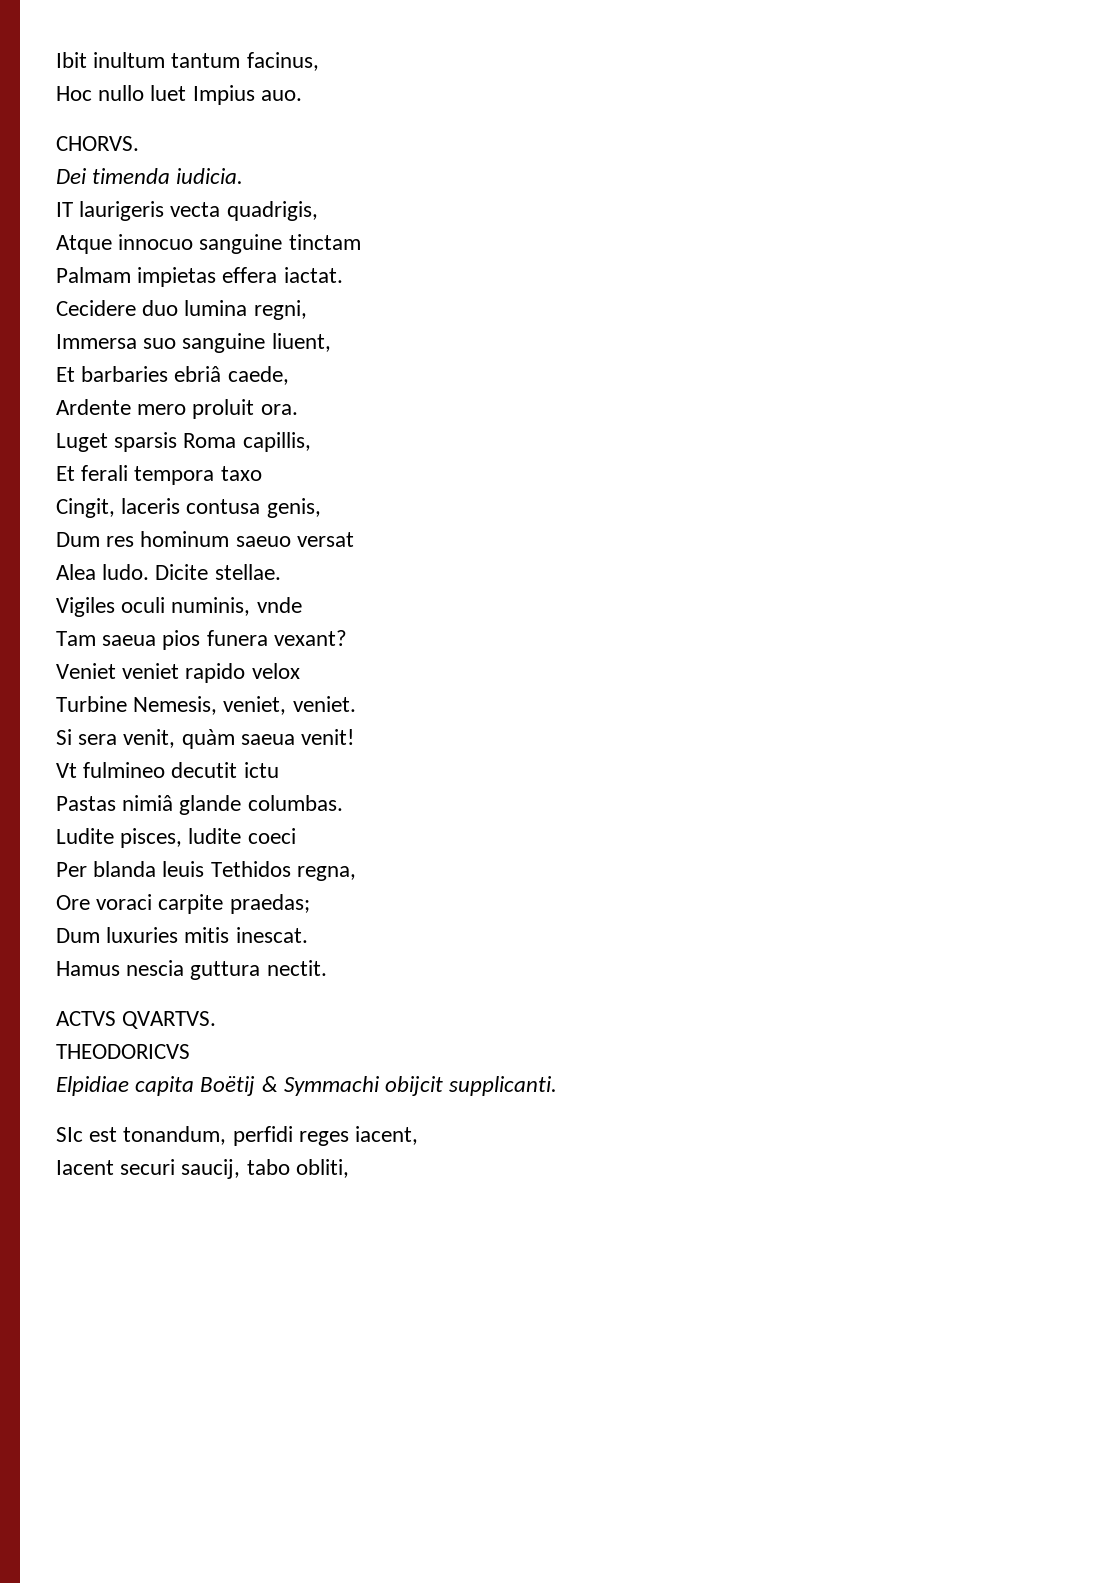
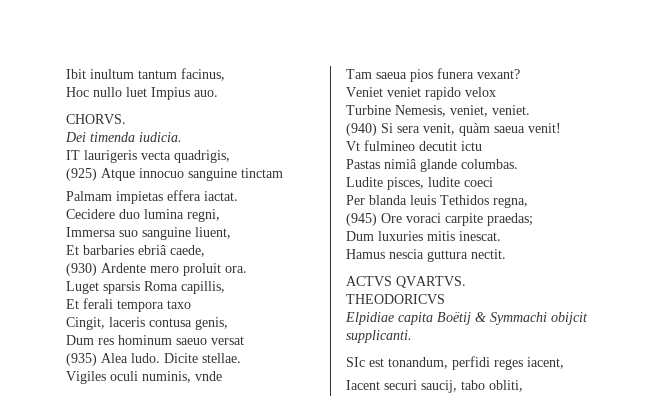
(318, 211) none -> [66,168,97,181] (925)
(289, 375) none -> [66,263,97,276] (930)
(354, 539) none -> [66,353,97,366] (935)
(356, 704) none -> [346,123,377,136] (940)
(356, 873) none -> [346,213,377,226] (945)

